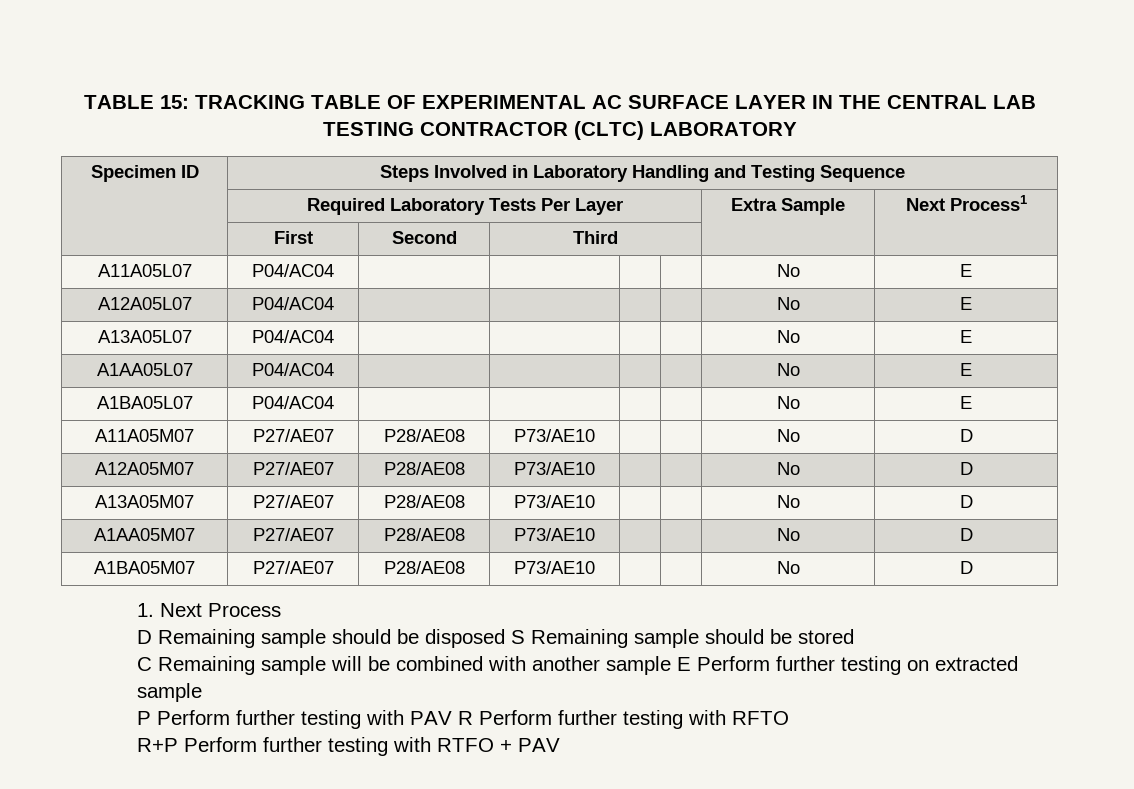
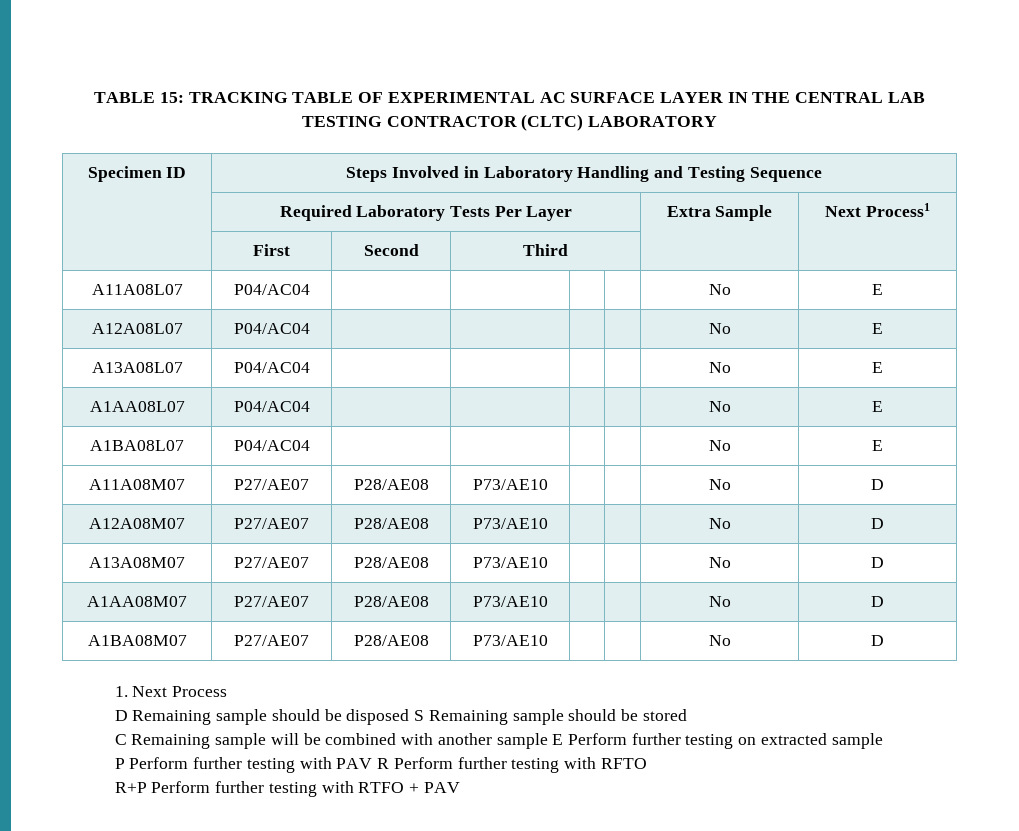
[97,264,192,277] [252,264,334,277] [776,264,800,277] [960,264,972,277] [97,297,192,310] [252,297,334,310] [776,297,800,310] [960,297,972,310] [97,330,192,343] [252,330,334,343] [776,330,800,343] [960,330,972,343] [96,363,193,376] [252,363,334,376] [776,363,800,376] [960,363,972,376] [96,396,193,409] [252,396,334,409] [776,396,800,409] [960,396,972,409] [95,429,194,442] [252,429,334,442] [383,429,465,442] [514,429,595,442] [776,429,800,442] [959,429,973,442] [95,462,194,475] [252,462,334,475] [383,462,465,475] [514,462,595,475] [776,462,800,475] [959,462,973,475] [95,495,194,508] [252,495,334,508] [383,495,465,508] [514,495,595,508] [776,495,800,508] [959,495,973,508] [94,528,195,541] [252,528,334,541] [383,528,465,541] [514,528,595,541] [776,528,800,541] [959,528,973,541] [94,561,195,574] A11A05L07 | P04/AC04 | | | | | No | E // A12A05L07 | P04/AC04 | | | | | No | E // A13A05L07 | P04/AC04 | | | | | No | E // A1AA05L07 | P04/AC04 | | | | | No | E // A1BA05L07 | P04/AC04 | | | | | No | E // A11A05M07 | P27/AE07 | P28/AE08 | P73/AE10 | | | No | D // A12A05M07 | P27/AE07 | P28/AE08 | P73/AE10 | | | No | D // A13A05M07 | P27/AE07 | P28/AE08 | P73/AE10 | | | No | D // A1AA05M07 | P27/AE07 | P28/AE08 | P73/AE10 | | | No | D // A1BA05M07 -> [91,284,183,295] [233,284,310,295] [708,284,731,295] [872,284,883,295] [91,323,183,334] [233,323,310,334] [708,323,731,334] [872,323,883,334] [91,362,183,373] [233,362,310,373] [708,362,731,373] [872,362,883,373] [89,401,185,412] [233,401,310,412] [708,401,731,412] [872,401,883,412] [90,440,184,451] [233,440,310,451] [708,440,731,451] [872,440,883,451] [89,479,185,490] [234,479,309,490] [353,479,429,490] [472,479,548,490] [708,479,731,490] [871,479,884,490] [89,518,185,529] [234,518,309,529] [353,518,429,529] [472,518,548,529] [708,518,731,529] [871,518,884,529] [89,557,185,568] [234,557,309,568] [353,557,429,568] [472,557,548,568] [708,557,731,568] [871,557,884,568] [87,596,187,607] [234,596,309,607] [353,596,429,607] [472,596,548,607] [708,596,731,607] [871,596,884,607] [87,635,187,646] A11A08L07 | P04/AC04 | | | | | No | E // A12A08L07 | P04/AC04 | | | | | No | E // A13A08L07 | P04/AC04 | | | | | No | E // A1AA08L07 | P04/AC04 | | | | | No | E // A1BA08L07 | P04/AC04 | | | | | No | E // A11A08M07 | P27/AE07 | P28/AE08 | P73/AE10 | | | No | D // A12A08M07 | P27/AE07 | P28/AE08 | P73/AE10 | | | No | D // A13A08M07 | P27/AE07 | P28/AE08 | P73/AE10 | | | No | D // A1AA08M07 | P27/AE07 | P28/AE08 | P73/AE10 | | | No | D // A1BA08M07

